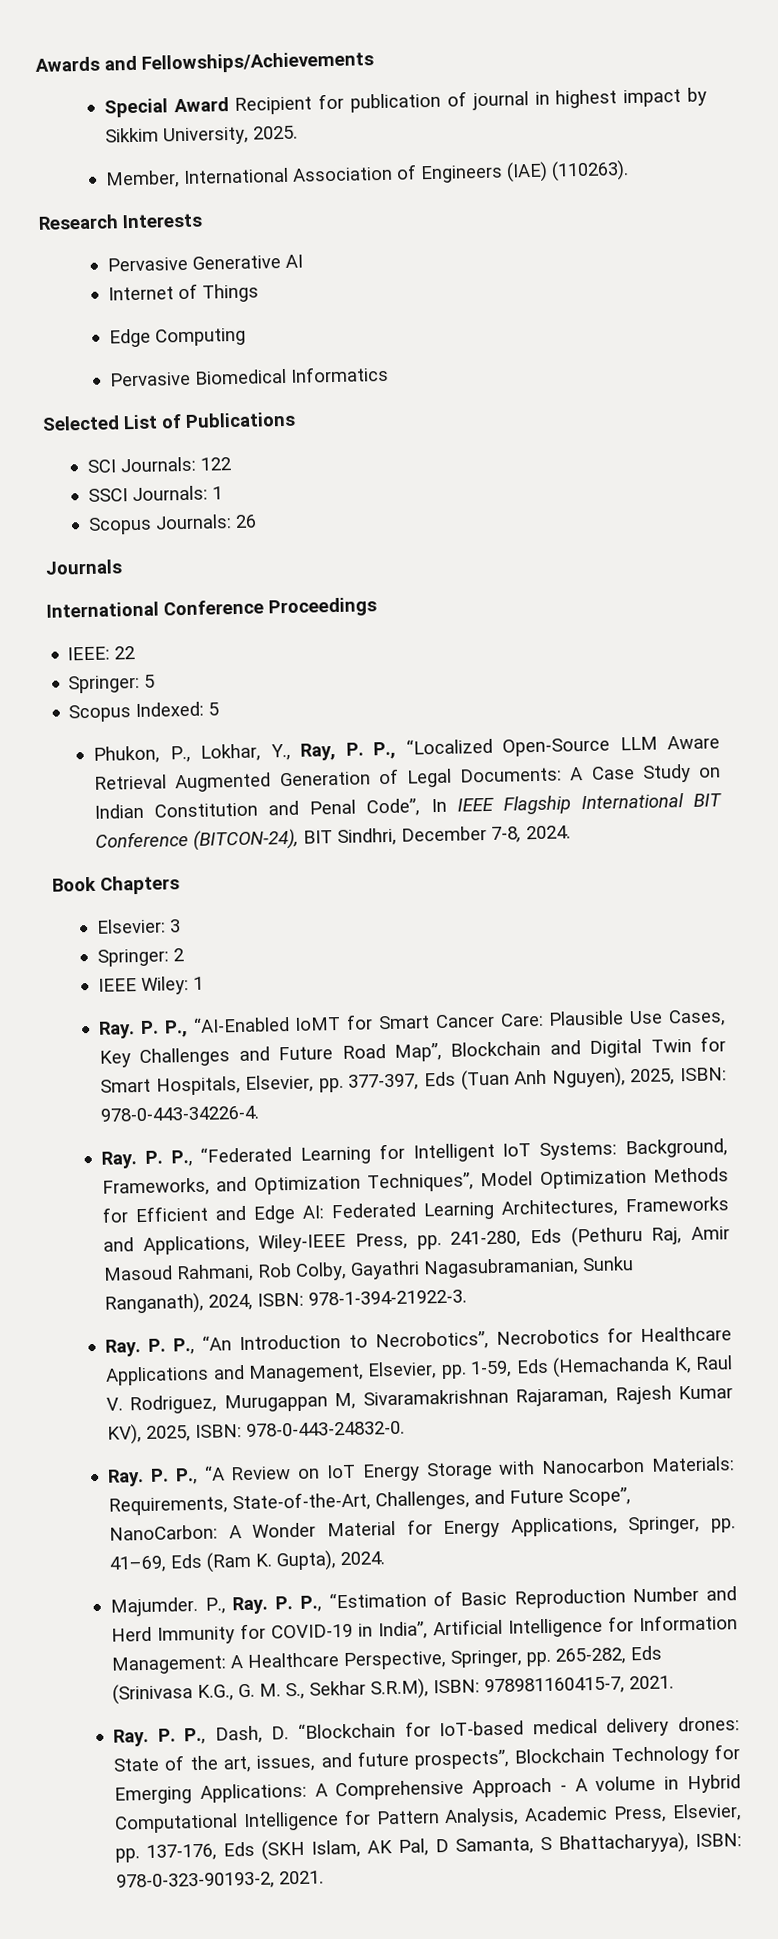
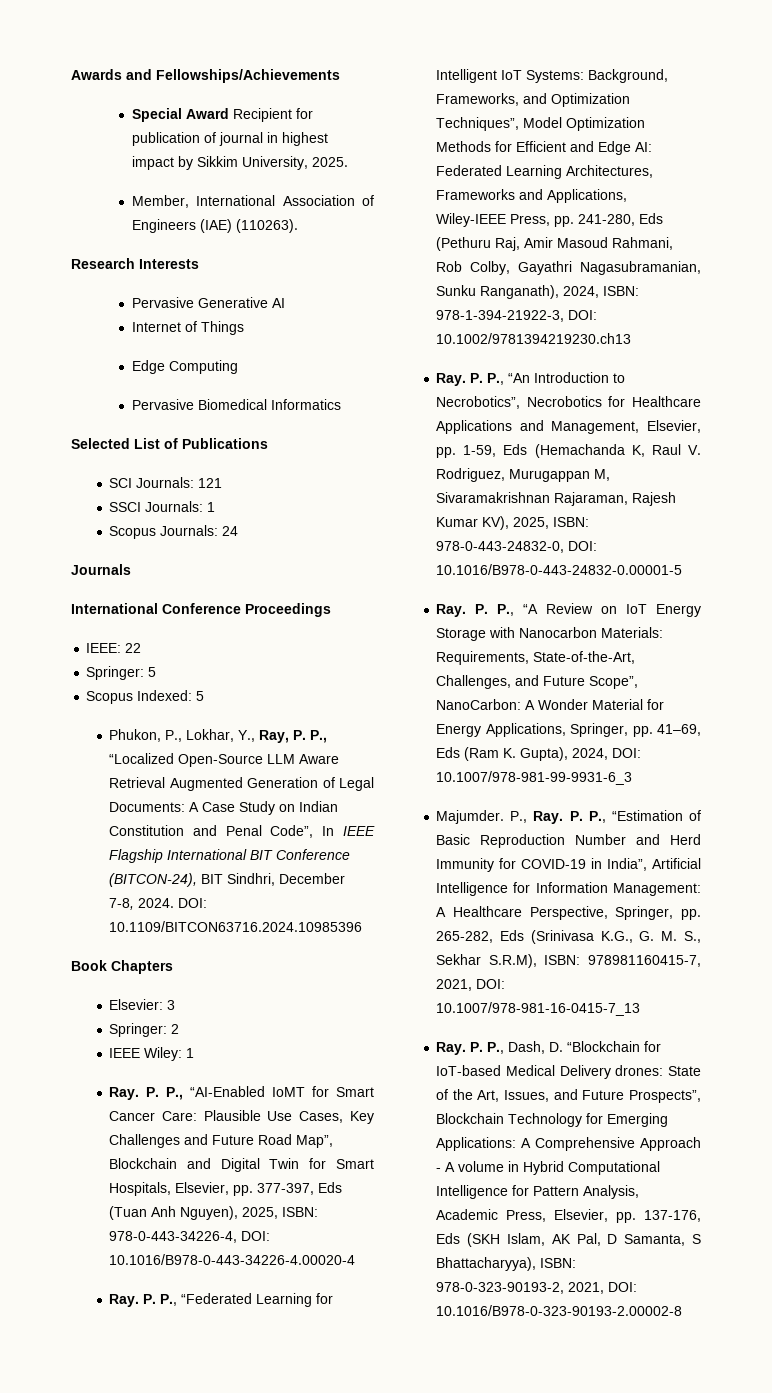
[200,457,232,471] 122 -> [198,478,223,488] 121
[235,514,258,528] 26 -> [222,526,239,536] 24
(572, 832) none -> [178,898,208,908] [109,921,363,932] DOI: 10.1109/BITCON63716.2024.10985396
[100,1105,260,1122] 978-0-443-34226-4. -> [109,1231,271,1243] [109,1254,356,1265] 978-0-443-34226-4, DOI: 10.1016/B978-0-443-34226-4.00020-4
[308,1289,468,1306] 978-1-394-21922-3. -> [436,310,598,322] [436,333,632,344] 978-1-394-21922-3, DOI: 10.1002/9781394219230.ch13
[246,1420,406,1437] 978-0-443-24832-0. -> [436,541,598,553] [436,564,683,575] 978-0-443-24832-0, DOI: 10.1016/B978-0-443-24832-0.00001-5
[340,1551,386,1566] 2024. -> [572,748,642,760] [436,771,633,785] 2024, DOI: 10.1007/978-981-99-9931-6_3
[629,1675,675,1690] 2021. -> [436,979,506,991] [436,1002,641,1016] 2021, DOI: 10.1007/978-981-16-0415-7_13
[532,1717,670,1737] medical delivery -> [505,1065,611,1079] Medical Delivery
[222,1749,511,1773] art, issues, and future prospects”, -> [477,1089,701,1103] Art, Issues, and Future Prospects”,
[279,1870,325,1885] 2021. -> [568,1282,638,1294] [436,1305,683,1316] 2021, DOI: 10.1016/B978-0-323-90193-2.00002-8

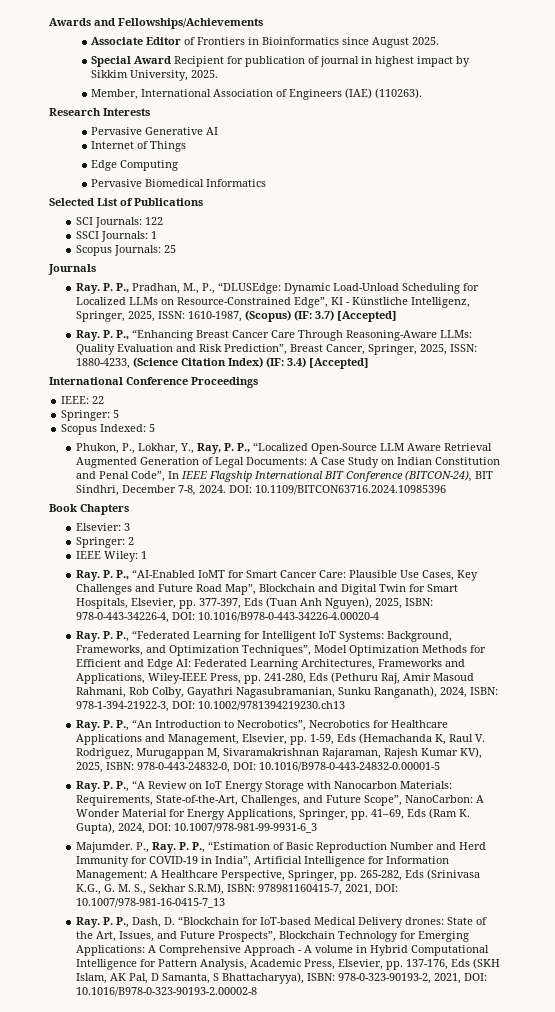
(340, 76) none -> [91,37,440,48] // Associate Editor of Frontiers in Bioinformatics since August 2025.
[198,478,223,488] 121 -> [145,217,164,225] 122
[222,526,239,536] 24 -> [164,245,177,253] 25
(131, 569) none -> [76,282,480,294] [76,297,471,308] [76,310,398,322] [76,329,473,341] [76,344,478,355] [76,357,370,369] // Ray. P. P., Pradhan, M., P., “DLUSEdge: Dynamic Load-Unload Scheduling for Localized LLMs on Resource-Constrained Edge”, KI - Künstliche Intelligenz, Springer, 2025, ISSN: 1610-1987, (Scopus) (IF: 3.7) [Accepted] // Ray. P. P., “Enhancing Breast Cancer Care Through Reasoning-Aware LLMs: Quality Evaluation and Risk Prediction”, Breast Cancer, Springer, 2025, ISSN: 1880-4233, (Science Citation Index) (IF: 3.4) [Accepted]

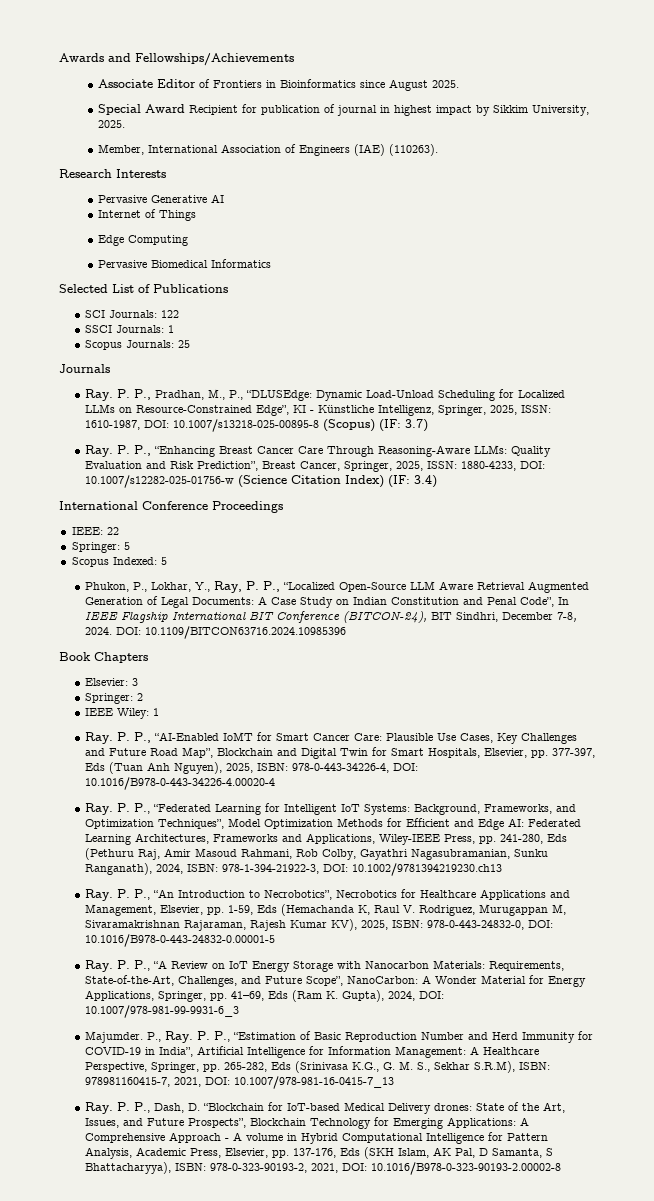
(243, 316) none -> [143,419,319,432] DOI: 10.1007/s13218-025-00895-8
[337,311,398,322] [Accepted] -> (428, 425) none
(131, 363) none -> [519,461,545,469] [84,475,234,488] DOI: 10.1007/s12282-025-01756-w
[309,358,370,369] [Accepted] -> (437, 481) none

